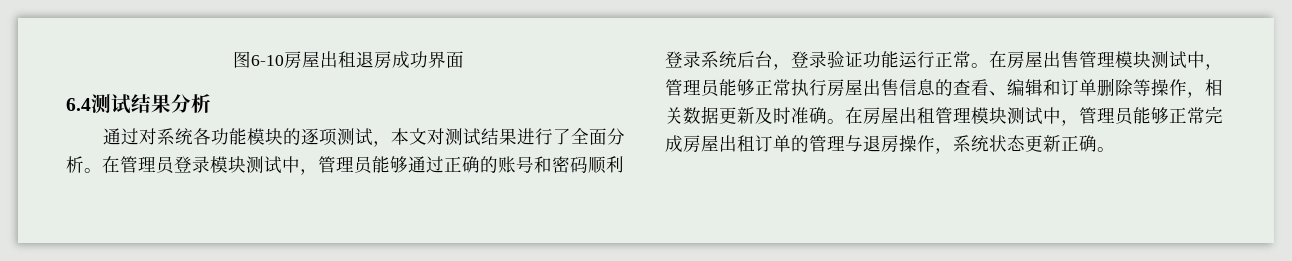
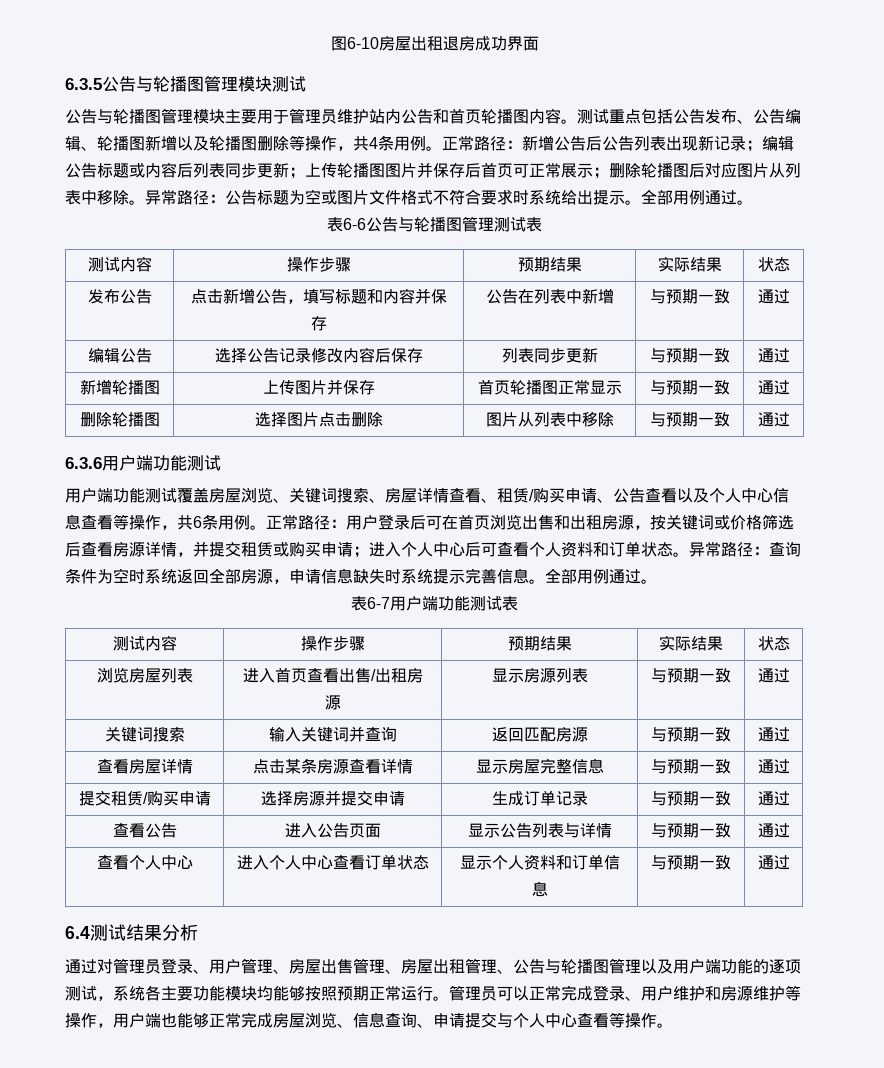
(464, 59) none -> [65,76,306,92] [65,108,801,124] [65,135,794,152] [65,162,801,179] [65,189,753,205] [327,216,542,232] [87,256,152,272] [286,257,351,272] [517,257,582,272] [657,256,722,272] [757,257,790,272] [87,288,152,304] [190,288,447,304] [310,316,327,331] [485,288,614,304] [649,289,730,304] [757,289,790,304] [87,348,152,363] [214,347,423,363] [501,347,598,363] [649,348,730,363] [757,348,790,363] [79,379,160,395] [262,379,375,395] [477,380,622,395] [649,380,730,395] [757,380,790,395] [79,412,160,427] [254,412,383,427] [485,412,614,427] [649,412,730,427] [757,412,790,427] [65,455,221,471] [65,487,789,503] [65,514,794,530] [65,541,801,558] [65,568,657,584] [351,596,518,611] [112,635,177,651] [300,636,365,651] [507,636,572,651] [659,635,723,651] [757,636,790,651] [96,667,193,683] [242,667,423,683] [324,695,341,710] [491,668,588,683] [651,668,731,683] [757,668,790,683] [104,727,185,742] [268,726,397,742] [491,727,588,742] [651,727,731,742] [757,727,790,742] [96,759,193,774] [252,758,413,774] [475,758,604,774] [651,759,731,774] [757,759,790,774] [78,791,211,806] [260,790,405,806] [491,790,588,806] [651,791,731,806] [757,791,790,806] [112,823,177,838] [284,823,381,838] [467,823,612,838] [651,823,731,838] [757,823,790,838] [96,855,193,870] [236,854,429,870] [459,854,620,870] [531,881,548,897] [651,855,731,870] [757,855,790,870] // 6.3.5公告与轮播图管理模块测试 // 公告与轮播图管理模块主要用于管理员维护站内公告和首页轮播图内容。测试重点包括公告发布、公告编辑、轮播图新增以及轮播图删除等操作，共4条用例。正常路径：新增公告后公告列表出现新记录；编辑公告标题或内容后列表同步更新；上传轮播图图片并保存后首页可正常展示；删除轮播图后对应图片从列表中移除。异常路径：公告标题为空或图片文件格式不符合要求时系统给出提示。全部用例通过。 // 表6-6公告与轮播图管理测试表 // 测试内容 | 操作步骤 | 预期结果 | 实际结果 | 状态 // 发布公告 | 点击新增公告，填写标题和内容并保存 | 公告在列表中新增 | 与预期一致 | 通过 // 编辑公告 | 选择公告记录修改内容后保存 | 列表同步更新 | 与预期一致 | 通过 // 新增轮播图 | 上传图片并保存 | 首页轮播图正常显示 | 与预期一致 | 通过 // 删除轮播图 | 选择图片点击删除 | 图片从列表中移除 | 与预期一致 | 通过 // 6.3.6用户端功能测试 // 用户端功能测试覆盖房屋浏览、关键词搜索、房屋详情查看、租赁/购买申请、公告查看以及个人中心信息查看等操作，共6条用例。正常路径：用户登录后可在首页浏览出售和出租房源，按关键词或价格筛选后查看房源详情，并提交租赁或购买申请；进入个人中心后可查看个人资料和订单状态。异常路径：查询条件为空时系统返回全部房源，申请信息缺失时系统提示完善信息。全部用例通过。 // 表6-7用户端功能测试表 // 测试内容 | 操作步骤 | 预期结果 | 实际结果 | 状态 // 浏览房屋列表 | 进入首页查看出售/出租房源 | 显示房源列表 | 与预期一致 | 通过 // 关键词搜索 | 输入关键词并查询 | 返回匹配房源 | 与预期一致 | 通过 // 查看房屋详情 | 点击某条房源查看详情 | 显示房屋完整信息 | 与预期一致 | 通过 // 提交租赁/购买申请 | 选择房源并提交申请 | 生成订单记录 | 与预期一致 | 通过 // 查看公告 | 进入公告页面 | 显示公告列表与详情 | 与预期一致 | 通过 // 查看个人中心 | 进入个人中心查看订单状态 | 显示个人资料和订单信息 | 与预期一致 | 通过
[156,128,625,147] [66,156,624,175] [665,51,1223,70] [665,78,1223,98] [665,106,1223,126] [665,135,1097,154] 系统各功能模块的逐项测试，本文对测试结果进行了全面分析。在管理员登录模块测试中，管理员能够通过正确的账号和密码顺利登录系统后台，登录验证功能运行正常。在房屋出售管理模块测试中，管理员能够正常执行房屋出售信息的查看、编辑和订单删除等操作，相关数据更新及时准确。在房屋出租管理模块测试中，管理员能够正常完成房屋出租订单的管理与退房操作，系统状态更新正确 -> [113,958,801,974] [65,985,801,1001] [65,1012,657,1028] 管理员登录、用户管理、房屋出售管理、房屋出租管理、公告与轮播图管理以及用户端功能的逐项测试，系统各主要功能模块均能够按照预期正常运行。管理员可以正常完成登录、用户维护和房源维护等操作，用户端也能够正常完成房屋浏览、信息查询、申请提交与个人中心查看等操作

